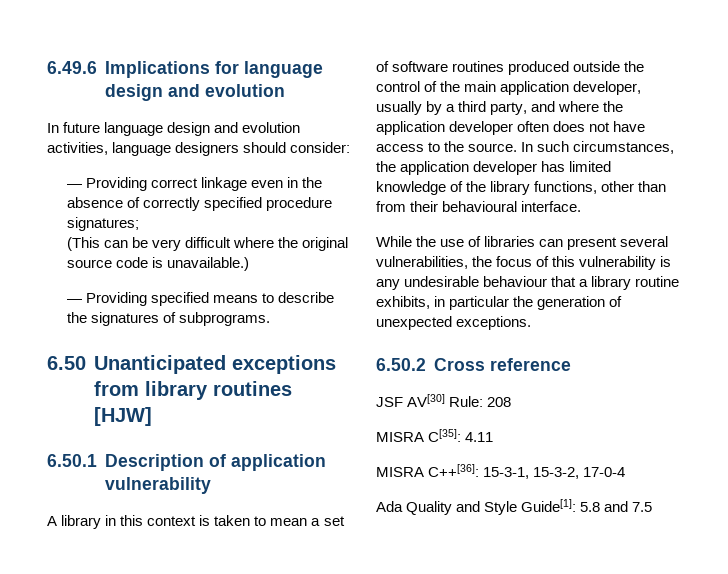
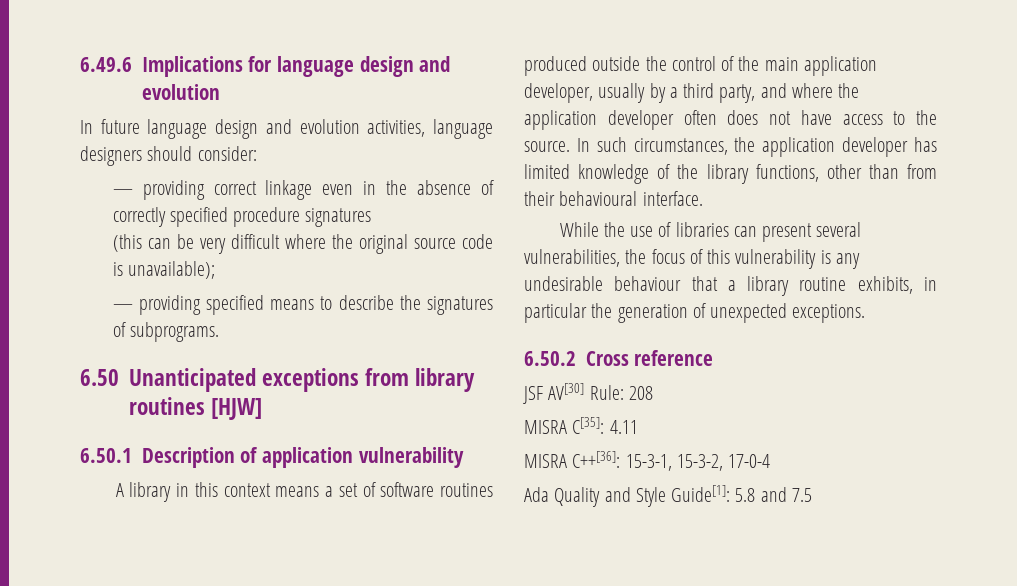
[85,177,147,191] Providing -> [142,180,205,200] providing
[66,217,139,231] [66,237,100,251] signatures; // (This -> [305,208,372,227] [112,234,142,252] signatures // (this
[166,257,249,271] [66,292,147,306] unavailable.) // — Providing -> [127,261,215,279] [112,295,201,315] unavailable); // — providing
[199,515,308,526] is taken to mean -> [275,486,320,497] means

